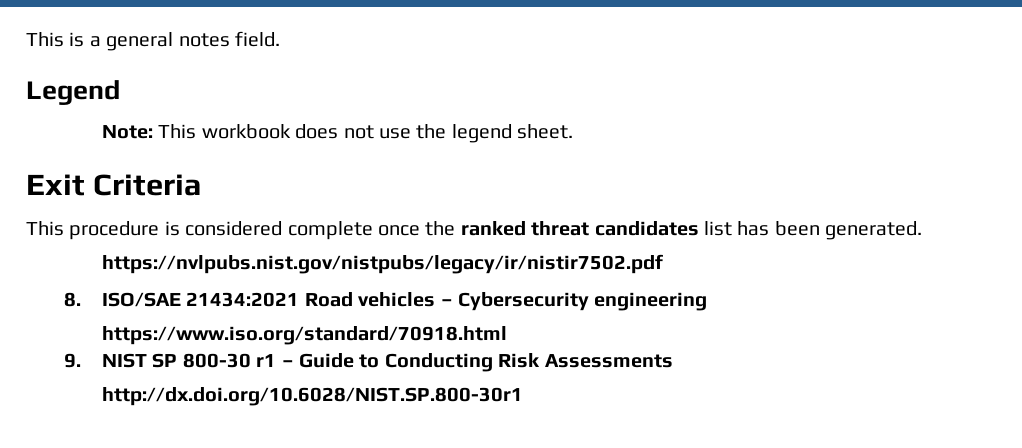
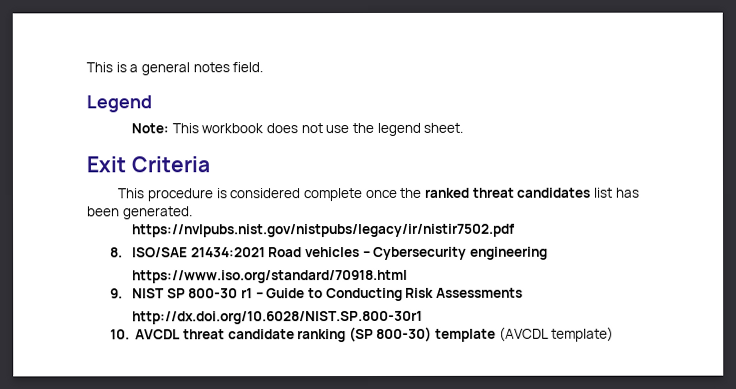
(523, 396) none -> [109,326,615,343] // 10. AVCDL threat candidate ranking (SP 800-30) template (AVCDL template)

